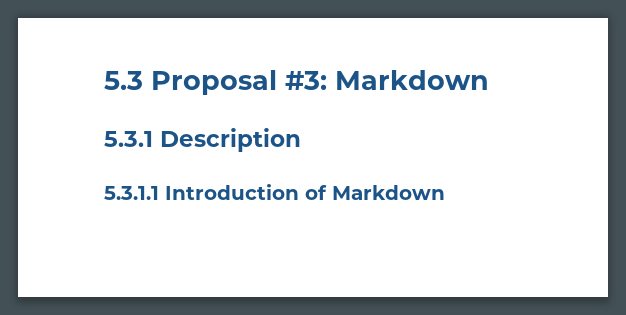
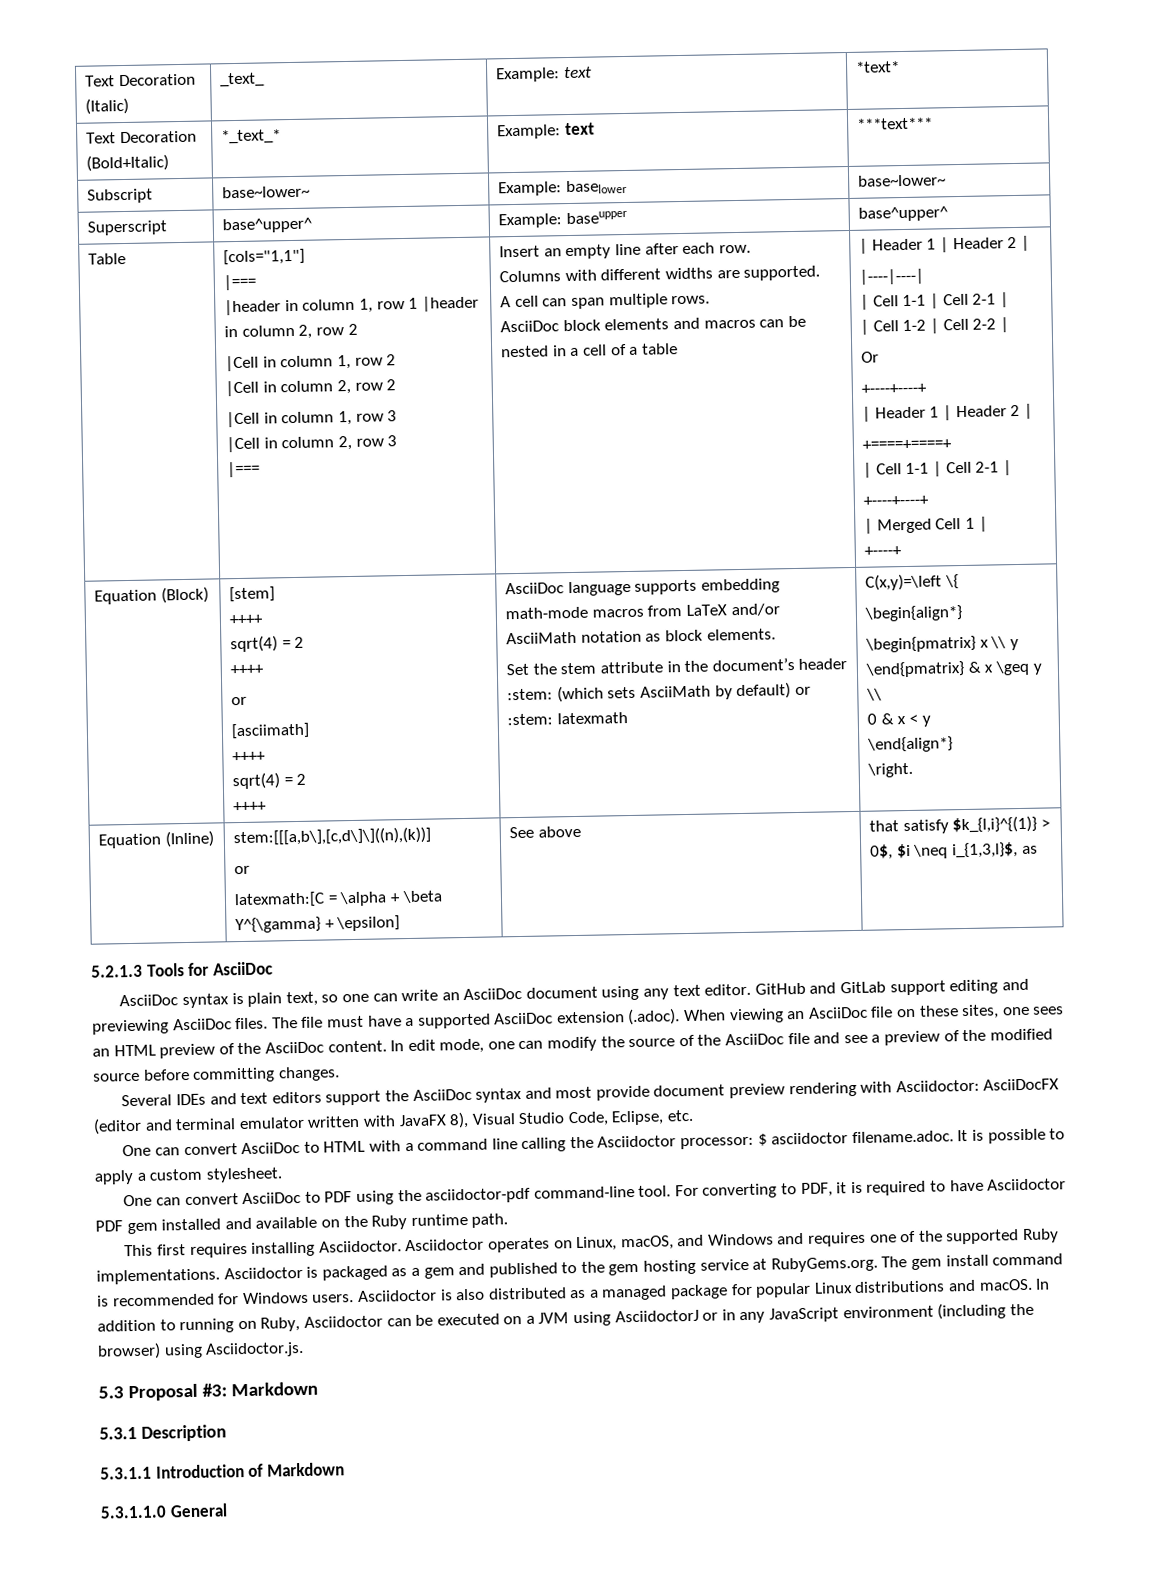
(104, 80) none -> [85,73,196,87] [85,97,130,115] [220,72,266,88] [496,66,592,83] [855,61,901,73] [86,130,197,144] [86,154,170,172] [221,129,282,145] [497,122,595,140] [857,117,934,130] [87,188,154,204] [222,185,311,199] [498,179,627,197] [858,174,947,187] [87,220,168,236] [222,217,313,234] [498,210,627,229] [858,206,949,222] [88,252,127,265] [223,248,306,266] [223,274,257,291] [224,295,479,316] [224,323,358,339] [225,354,397,372] [225,379,397,397] [226,410,398,428] [226,435,398,453] [227,461,261,478] [499,242,751,260] [499,265,821,283] [500,293,711,309] [500,315,806,333] [501,343,678,358] [859,235,1030,254] [859,268,925,285] [860,292,1009,310] [860,317,1009,335] [861,351,880,363] [861,383,928,394] [862,403,1033,422] [862,439,953,450] [863,460,1012,478] [863,495,930,506] [864,516,988,534] [864,546,903,556] [94,586,209,605] [229,586,276,603] [229,614,264,625] [230,635,305,653] [230,664,265,675] [231,696,248,706] [231,722,311,740] [232,751,267,762] [232,772,307,790] [233,801,268,812] [505,578,780,597] [505,603,780,620] [506,628,776,645] [506,658,848,676] [507,682,811,703] [507,712,628,726] [865,573,959,591] [864,604,964,622] [865,635,1019,653] [865,660,1043,678] [866,688,883,701] [867,713,931,727] [867,736,954,753] [867,762,914,778] [98,830,214,849] [233,826,432,847] [234,865,251,875] [234,890,443,909] [235,915,401,934] [509,825,581,839] [869,815,1050,835] [870,842,1038,860] [91,961,273,978] [119,978,1029,1009] [92,1004,1065,1035] [92,1028,1053,1059] [93,1066,340,1083] [121,1078,1060,1107] [93,1109,694,1135] [122,1128,1066,1157] [94,1167,283,1185] [123,1178,1067,1207] [95,1213,509,1235] [124,1228,1060,1258] [96,1253,1064,1285] [97,1278,1051,1307] [97,1302,1034,1334] [97,1341,305,1360] Text Decoration (Italic) | _text_ | Example: text | *text* // Text Decoration (Bold+Italic) | *_text_* | Example: text | ***text*** // Subscript | base~lower~ | Example: baselower | base~lower~ // Superscript | base^upper^ | Example: baseupper | base^upper^ // Table | [cols="1,1"] // |=== // |header in column 1, row 1 |header in column 2, row 2 // |Cell in column 1, row 2 // |Cell in column 2, row 2 // |Cell in column 1, row 3 // |Cell in column 2, row 3 // |=== | Insert an empty line after each row. // Columns with different widths are supported. // A cell can span multiple rows. // AsciiDoc block elements and macros can be nested in a cell of a table | | Header 1 | Header 2 | // |----|----| // | Cell 1-1 | Cell 2-1 | // | Cell 1-2 | Cell 2-2 | // Or // +----+----+ // | Header 1 | Header 2 | // +====+====+ // | Cell 1-1 | Cell 2-1 | // +----+----+ // | Merged Cell 1 | // +----+ // Equation (Block) | [stem] // ++++ // sqrt(4) = 2 // ++++ // or // [asciimath] // ++++ // sqrt(4) = 2 // ++++ | AsciiDoc language supports embedding math-mode macros from LaTeX and/or AsciiMath notation as block elements. // Set the stem attribute in the document’s header :stem: (which sets AsciiMath by default) or :stem: latexmath | C(x,y)=\left \{ // \begin{align*} // \begin{pmatrix} x \\ y \end{pmatrix} & x \geq y \\ // 0 & x < y // \end{align*} // \right. // Equation (Inline) | stem:[[[a,b\],[c,d\]\]((n),(k))] // or // latexmath:[C = \alpha + \beta Y^{\gamma} + \epsilon] | See above | that satisfy $k_{l,i}^{(1)} > 0$, $i \neq i_{1,3,l}$, as // 5.2.1.3 Tools for AsciiDoc // AsciiDoc syntax is plain text, so one can write an AsciiDoc document using any text editor. GitHub and GitLab support editing and previewing AsciiDoc files. The file must have a supported AsciiDoc extension (.adoc). When viewing an AsciiDoc file on these sites, one sees an HTML preview of the AsciiDoc content. In edit mode, one can modify the source of the AsciiDoc file and see a preview of the modified source before committing changes. // Several IDEs and text editors support the AsciiDoc syntax and most provide document preview rendering with Asciidoctor: AsciiDocFX (editor and terminal emulator written with JavaFX 8), Visual Studio Code, Eclipse, etc. // One can convert AsciiDoc to HTML with a command line calling the Asciidoctor processor: $ asciidoctor filename.adoc. It is possible to apply a custom stylesheet. // One can convert AsciiDoc to PDF using the asciidoctor-pdf command-line tool. For converting to PDF, it is required to have Asciidoctor PDF gem installed and available on the Ruby runtime path. // This first requires installing Asciidoctor. Asciidoctor operates on Linux, macOS, and Windows and requires one of the supported Ruby implementations. Asciidoctor is packaged as a gem and published to the gem hosting service at RubyGems.org. The gem install command is recommended for Windows users. Asciidoctor is also distributed as a managed package for popular Linux distributions and macOS. In addition to running on Ruby, Asciidoctor can be executed on a JVM using AsciidoctorJ or in any JavaScript environment (including the browser) using Asciidoctor.js. //
(445, 192) none -> [100,1503,228,1519] // 5.3.1.1.0 General

